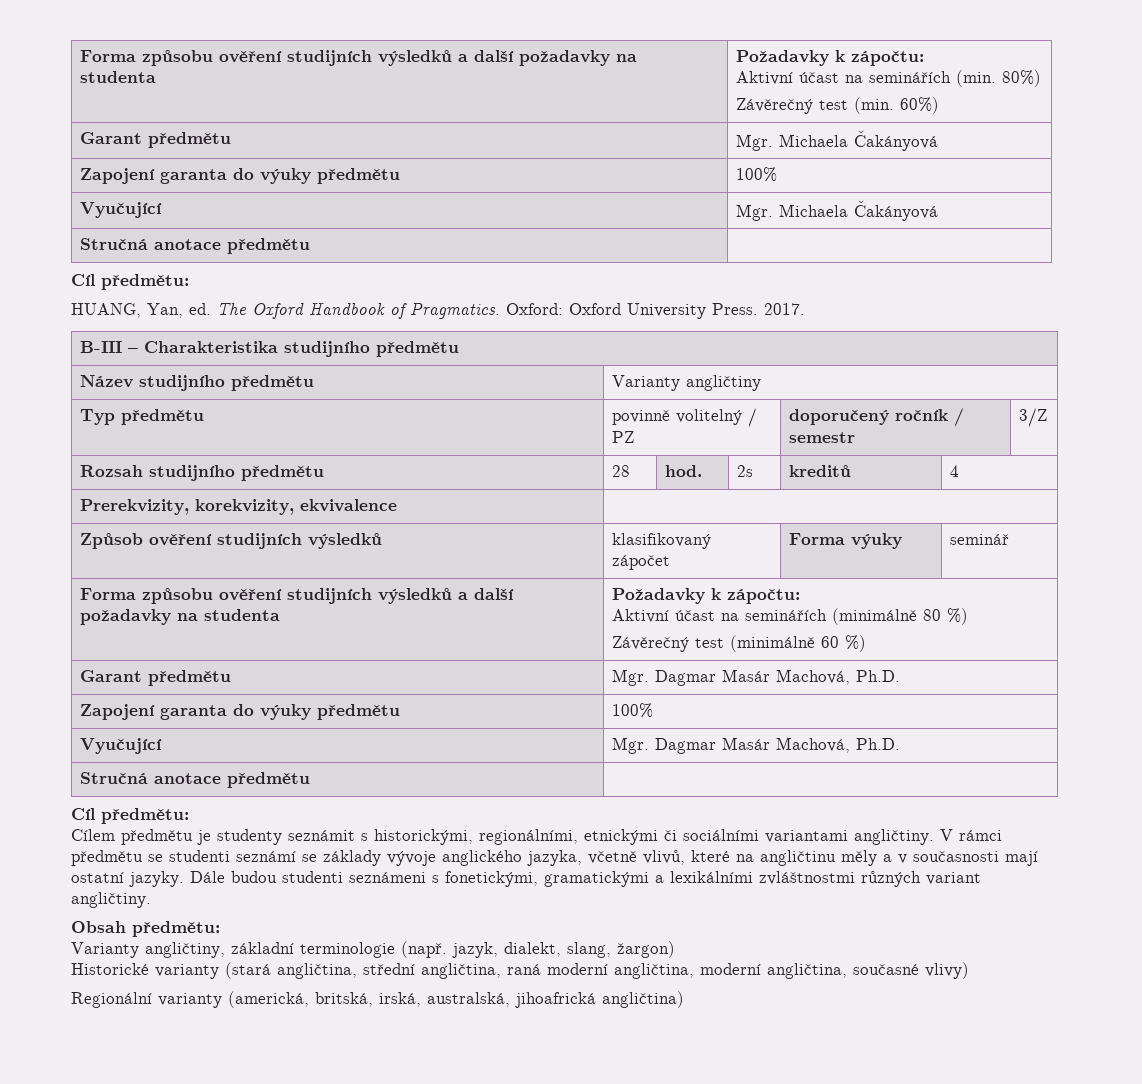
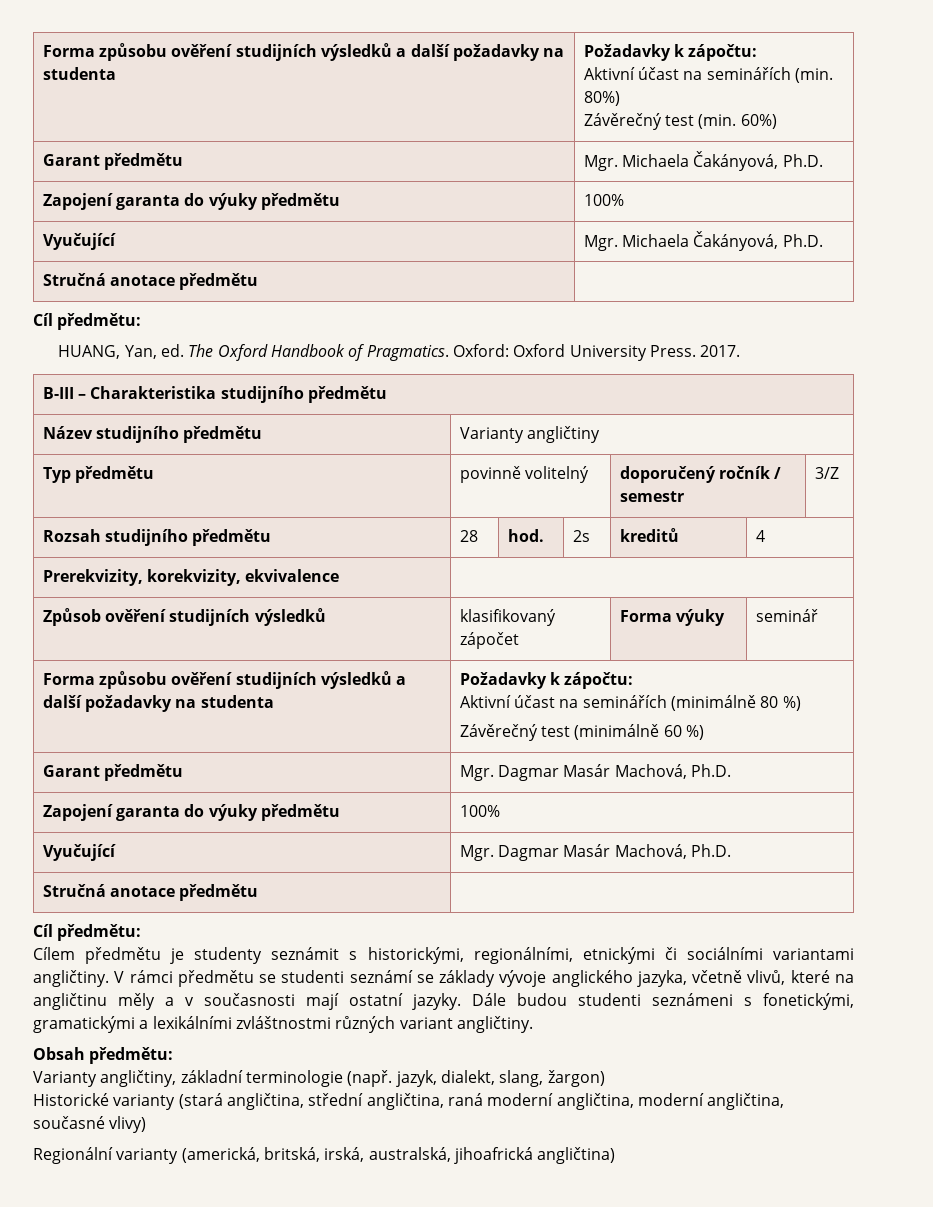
[854,130,939,151] Čakányová -> [693,151,823,171] Čakányová, Ph.D.
[854,200,939,221] Čakányová -> [693,231,823,251] Čakányová, Ph.D.
[748,408,758,427] [612,431,635,443] / PZ -> (590, 474) none

